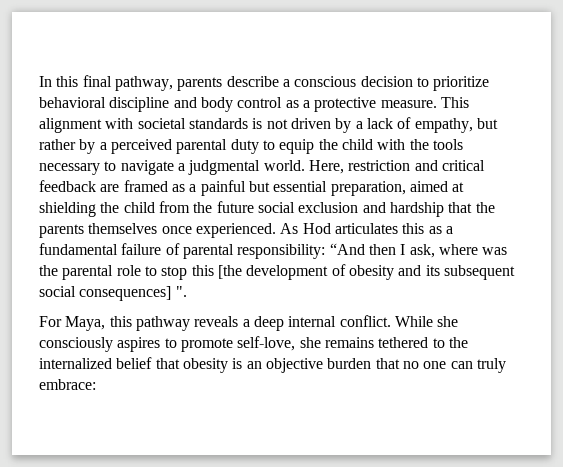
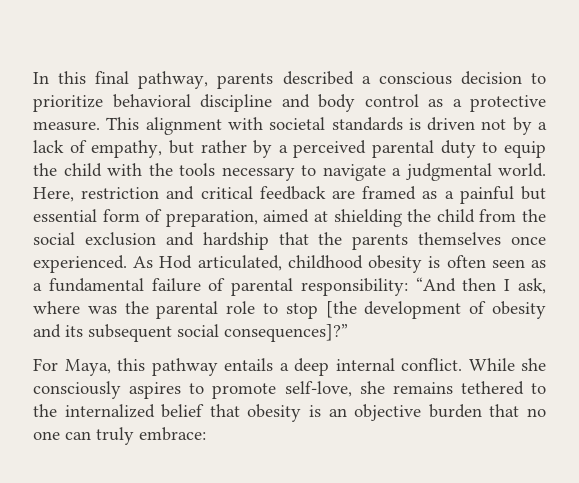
[226,76,279,87] describe -> [282,71,354,85] described
[266,118,331,129] not driven -> [427,117,507,131] driven not
(328, 186) none -> [102,209,163,222] form of
[216,201,254,213] future -> (547, 215) none
[334,223,425,234] articulates this -> [197,255,525,273] articulated, childhood obesity is often seen
[191,265,214,276] this -> (318, 311) none
[79,286,187,301] consequences] ". -> [224,324,348,342] consequences]?”
[194,316,239,327] reveals -> [224,358,273,371] entails

